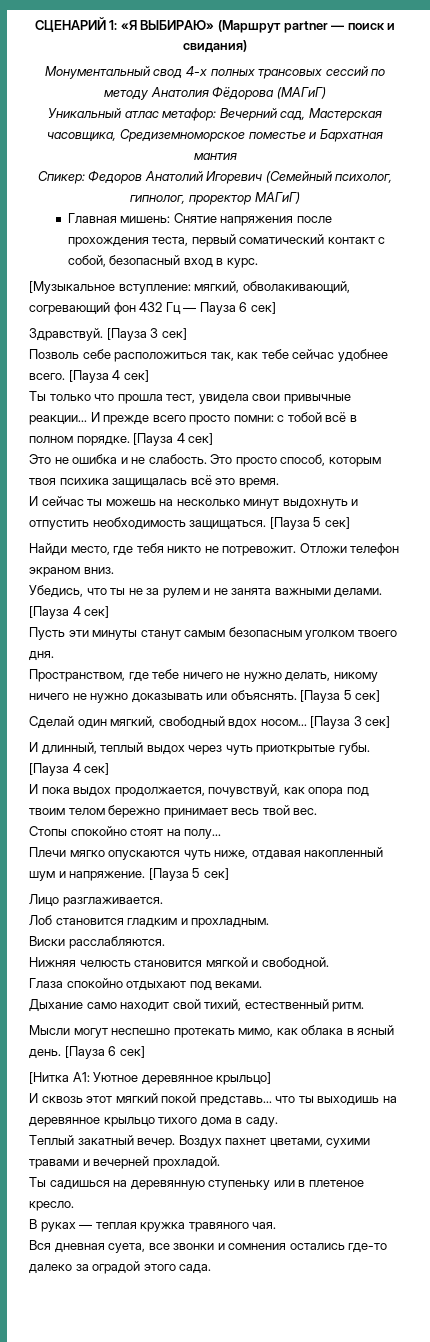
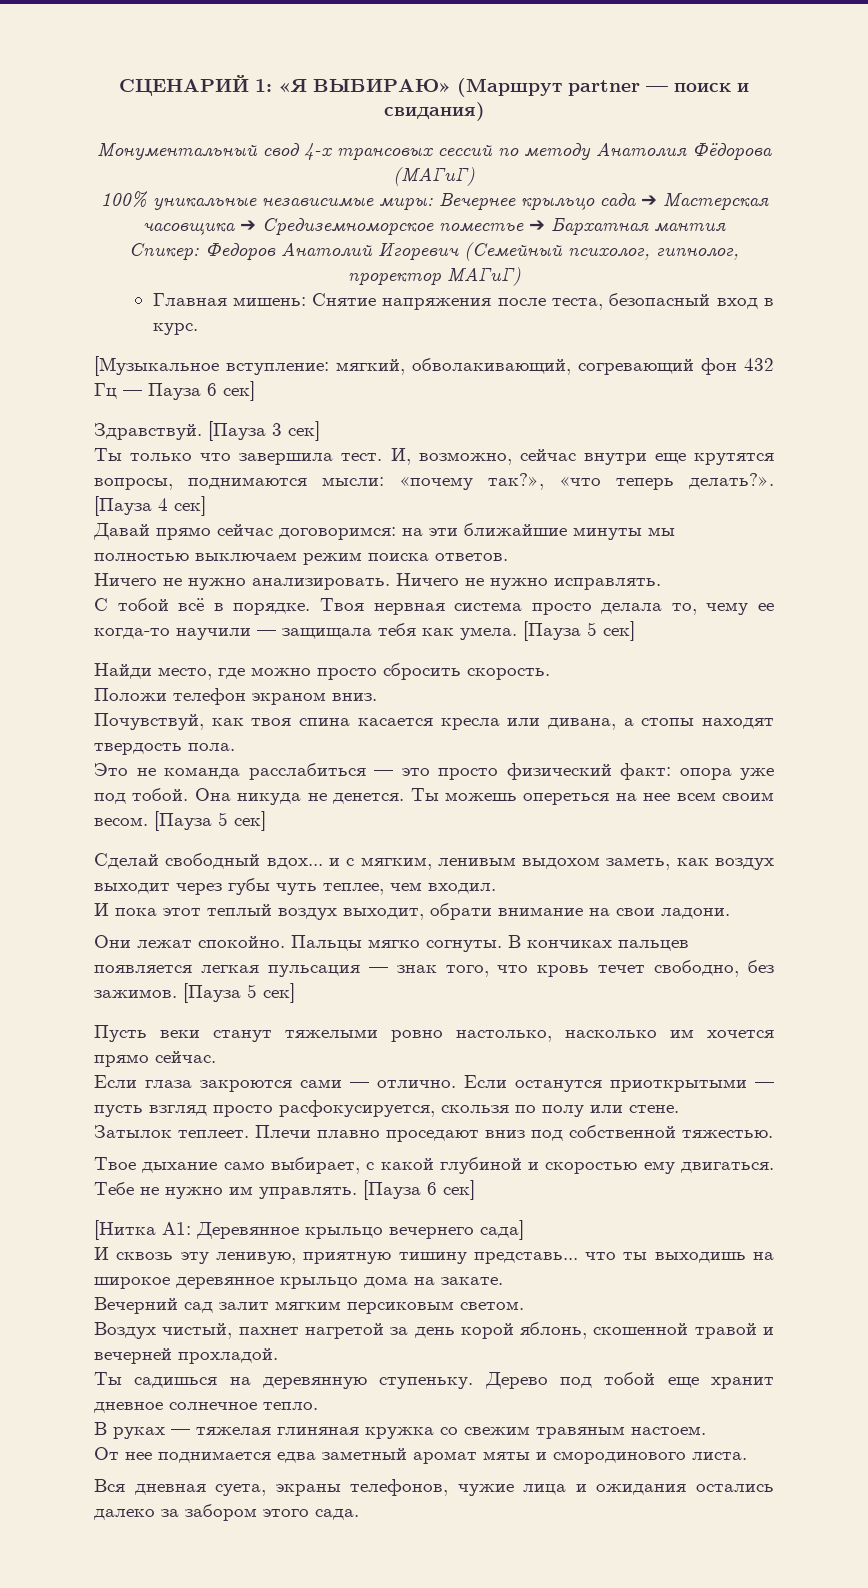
[210,69,255,76] полных -> (333, 151) none
[48,108,382,121] [47,132,117,142] Уникальный атлас метафор: Вечерний сад, Мастерская часовщика, -> [100,191,769,211] [143,220,256,235] 100% уникальные независимые миры: Вечернее крыльцо сада ➔ Мастерская часовщика ➔
[309,132,317,139] и -> [529,220,545,231] ➔
[67,234,386,247] [67,255,106,267] прохождения теста, первый соматический контакт с собой, -> [552,298,604,310] теста,
[29,349,388,362] [29,370,149,383] [29,391,351,404] [29,412,357,425] [29,433,214,446] [29,454,381,467] [29,475,279,488] [29,496,359,509] [29,517,267,530] Позволь себе расположиться так, как тебе сейчас удобнее всего. [Пауза 4 сек] // Ты только что прошла тест, увидела свои привычные реакции... И прежде всего просто помни: с тобой всё в полном порядке. [Пауза 4 сек] // Это не ошибка и не слабость. Это просто способ, которым твоя психика защищалась всё это время. // И сейчас ты можешь на несколько минут выдохнуть и отпустить необходимость защищаться. -> [94,448,775,465] [94,473,774,490] [94,496,206,516] [93,523,675,540] [94,552,508,565] [94,573,661,590] [94,598,775,615] [94,623,517,640] Ты только что завершила тест. И, возможно, сейчас внутри еще крутятся вопросы, поднимаются мысли: «почему так?», «что теперь делать?». [Пауза 4 сек] // Давай прямо сейчас договоримся: на эти ближайшие минуты мы полностью выключаем режим поиска ответов. // Ничего не нужно анализировать. Ничего не нужно исправлять. // С тобой всё в порядке. Твоя нервная система просто делала то, чему ее когда-то научили — защищала тебя как умела.
[136,543,400,556] [29,567,114,577] [29,585,383,598] [29,606,110,619] [29,627,397,640] [29,651,54,661] [29,669,378,682] [29,690,381,703] [29,716,391,729] [29,742,370,755] [29,763,110,776] [29,784,369,797] [29,805,318,818] [29,826,222,839] [29,847,384,860] [29,868,229,881] [29,894,163,907] [29,915,270,928] [29,936,165,949] [29,957,329,970] [29,978,263,991] [29,999,365,1012] [29,1025,395,1038] [29,1049,61,1059] тебя никто не потревожит. Отложи телефон экраном вниз. // Убедись, что ты не за рулем и не занята важными делами. [Пауза 4 сек] // Пусть эти минуты станут самым безопасным уголком твоего дня. // Пространством, где тебе ничего не нужно делать, никому ничего не нужно доказывать или объяснять. [Пауза 5 сек] // Сделай один мягкий, свободный вдох носом... [Пауза 3 сек] // И длинный, теплый выдох через чуть приоткрытые губы. [Пауза 4 сек] // И пока выдох продолжается, почувствуй, как опора под твоим телом бережно принимает весь твой вес. // Стопы спокойно стоят на полу... // Плечи мягко опускаются чуть ниже, отдавая накопленный шум и напряжение. [Пауза 5 сек] // Лицо разглаживается. // Лоб становится гладким и прохладным. // Виски расслабляются. // Нижняя челюсть становится мягкой и свободной. // Глаза спокойно отдыхают под веками. // Дыхание само находит свой тихий, естественный ритм. // Мысли могут неспешно протекать мимо, как облака в ясный день. -> [251,663,550,680] [94,688,377,705] [94,713,774,730] [94,743,235,755] [94,763,774,780] [94,788,774,805] [94,811,266,831] [94,853,774,870] [94,878,496,895] [94,903,730,920] [94,935,689,952] [94,960,774,977] [94,983,295,1003] [94,1025,774,1042] [94,1051,216,1067] [94,1075,774,1092] [94,1100,679,1117] [94,1125,773,1142] [94,1157,774,1174] [94,1182,357,1199] можно просто сбросить скорость. // Положи телефон экраном вниз. // Почувствуй, как твоя спина касается кресла или дивана, а стопы находят твердость пола. // Это не команда расслабиться — это просто физический факт: опора уже под тобой. Она никуда не денется. Ты можешь опереться на нее всем своим весом. [Пауза 5 сек] // Сделай свободный вдох... и с мягким, ленивым выдохом заметь, как воздух выходит через губы чуть теплее, чем входил. // И пока этот теплый воздух выходит, обрати внимание на свои ладони. // Они лежат спокойно. Пальцы мягко согнуты. В кончиках пальцев появляется легкая пульсация — знак того, что кровь течет свободно, без зажимов. [Пауза 5 сек] // Пусть веки станут тяжелыми ровно настолько, насколько им хочется прямо сейчас. // Если глаза закроются сами — отлично. Если останутся приоткрытыми — пусть взгляд просто расфокусируется, скользя по полу или стене. // Затылок теплеет. Плечи плавно проседают вниз под собственной тяжестью. // Твое дыхание само выбирает, с какой глубиной и скоростью ему двигаться. Тебе не нужно им управлять.
[93,1072,272,1085] [29,1093,197,1103] Уютное деревянное крыльцо] // И сквозь этот мягкий покой -> [196,1220,524,1240] [94,1247,467,1264] Деревянное крыльцо вечернего сада] // И сквозь эту ленивую, приятную тишину
(397, 1099) none -> [94,1277,170,1289] широкое
[158,1117,278,1127] [29,1135,371,1148] [29,1159,79,1169] тихого дома в саду. // Теплый закатный вечер. Воздух пахнет цветами, сухими травами -> [364,1276,503,1288] [94,1297,524,1314] [94,1322,757,1339] дома на закате. // Вечерний сад залит мягким персиковым светом. // Воздух чистый, пахнет нагретой за день корой яблонь, скошенной травой
[208,1180,364,1190] [29,1201,74,1211] [29,1219,277,1232] [29,1240,388,1253] ступеньку или в плетеное кресло. // В руках — теплая кружка травяного чая. // Вся дневная суета, все звонки и сомнения остались где-то -> [379,1372,774,1389] [94,1402,318,1413] [94,1422,706,1439] [94,1447,747,1464] [94,1479,774,1496] ступеньку. Дерево под тобой еще хранит дневное солнечное тепло. // В руках — тяжелая глиняная кружка со свежим травяным настоем. // От нее поднимается едва заметный аромат мяты и смородинового листа. // Вся дневная суета, экраны телефонов, чужие лица и ожидания остались
[92,1261,141,1274] оградой -> [185,1504,257,1521] забором

